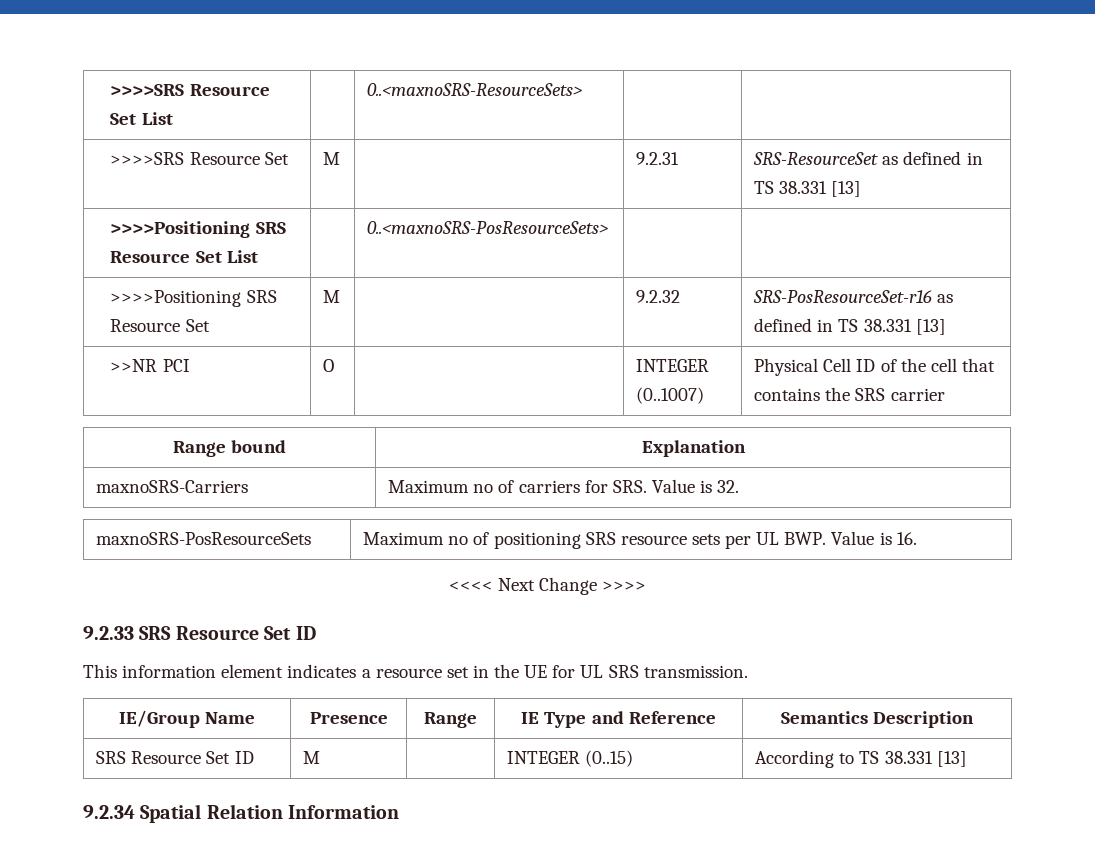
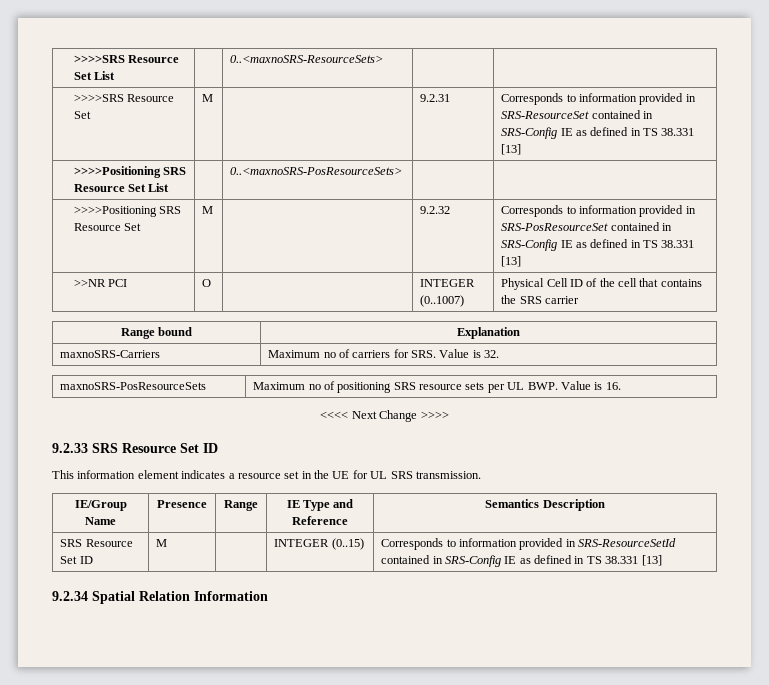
[753,152,879,165] SRS-ResourceSet -> [501,93,696,105] [501,110,653,119] [501,127,573,139] Corresponds to information provided in SRS-ResourceSet contained in SRS-Config IE
[753,290,933,303] SRS-PosResourceSet-r16 -> [501,205,696,217] [501,222,672,231] [501,239,573,251] Corresponds to information provided in SRS-PosResourceSet contained in SRS-Config IE
[755,750,855,768] According to -> [381,538,677,550] [381,555,585,567] Corresponds to information provided in SRS-ResourceSetId contained in SRS-Config IE as defined in

